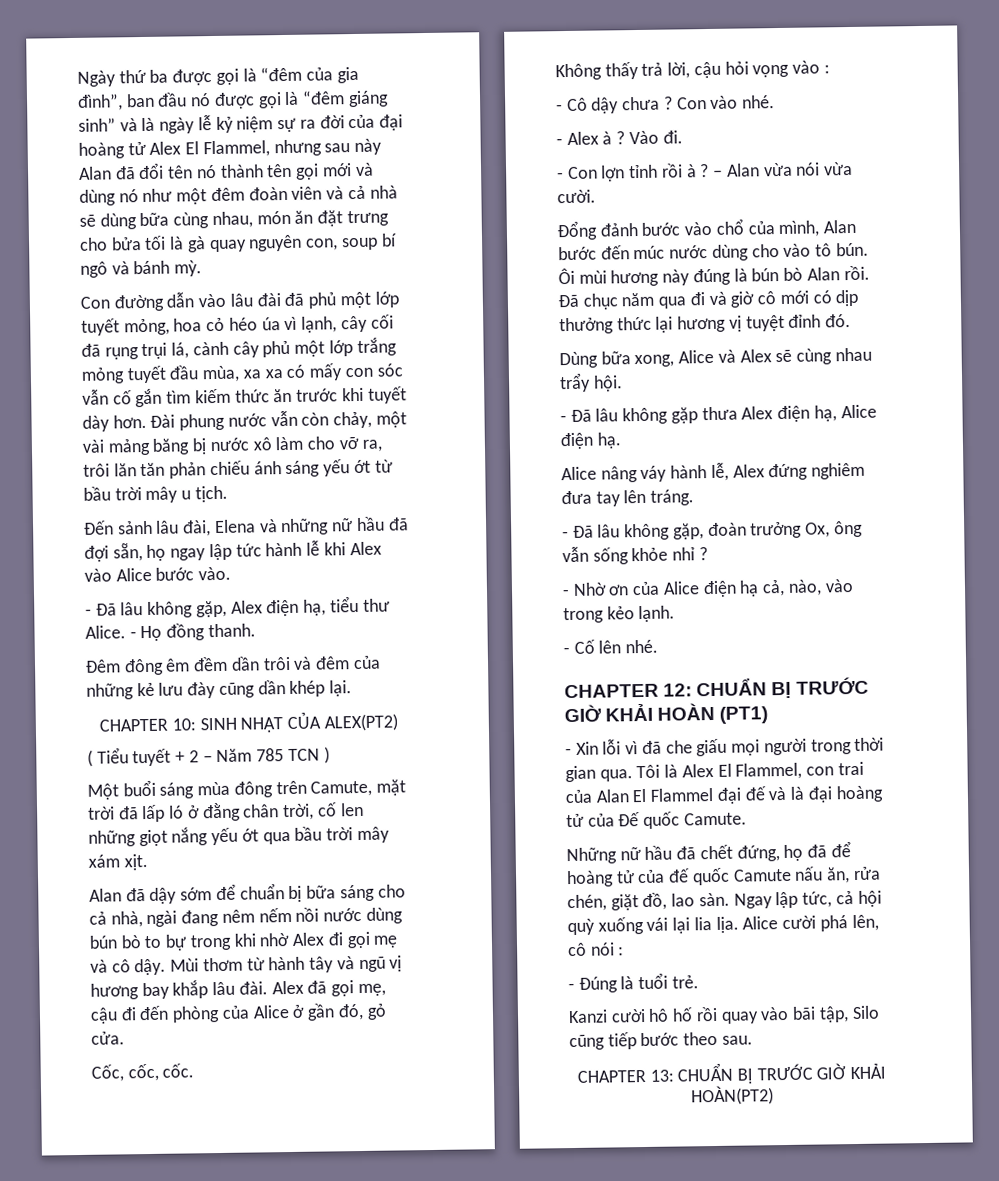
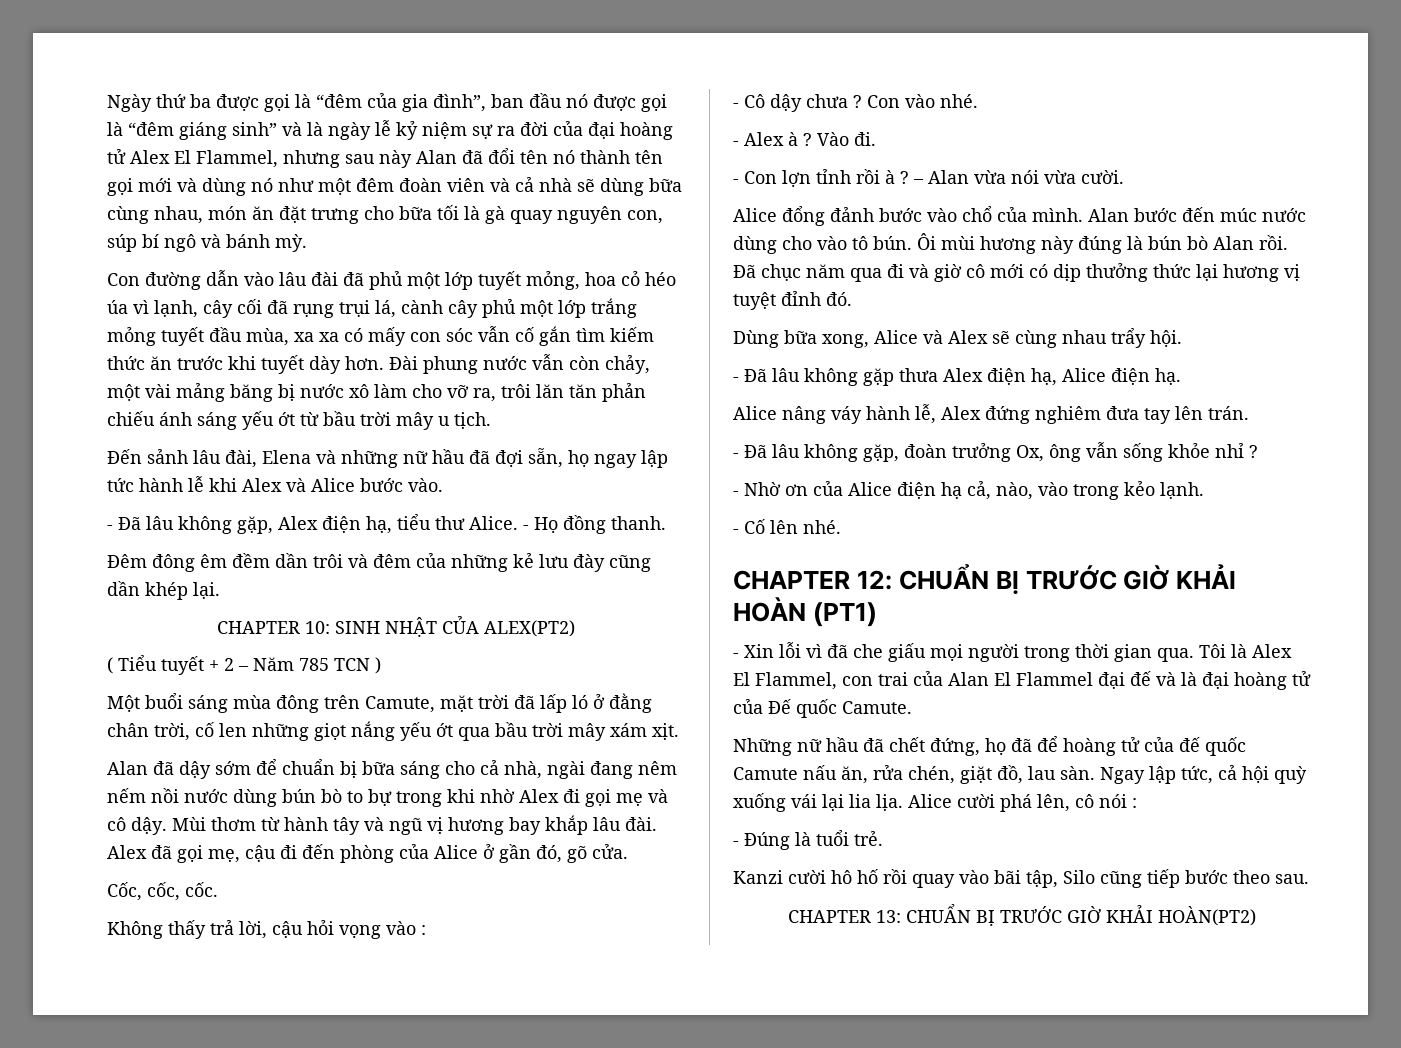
[110,237,142,251] bửa -> [399,206,432,220] bữa
[341,237,378,251] soup -> [107,234,137,252] súp
[84,568,112,582] vào -> [286,478,306,492] và
[366,1003,387,1020] gỏ -> [567,846,587,863] gõ
[557,220,598,241] Đổng -> [733,206,825,226] Alice đổng
[778,220,821,238] mình, -> [1032,208,1083,222] mình.
[650,489,695,506] tráng. -> [1208,406,1249,420] trán.
[671,893,696,907] lao -> [1028,766,1056,780] lau

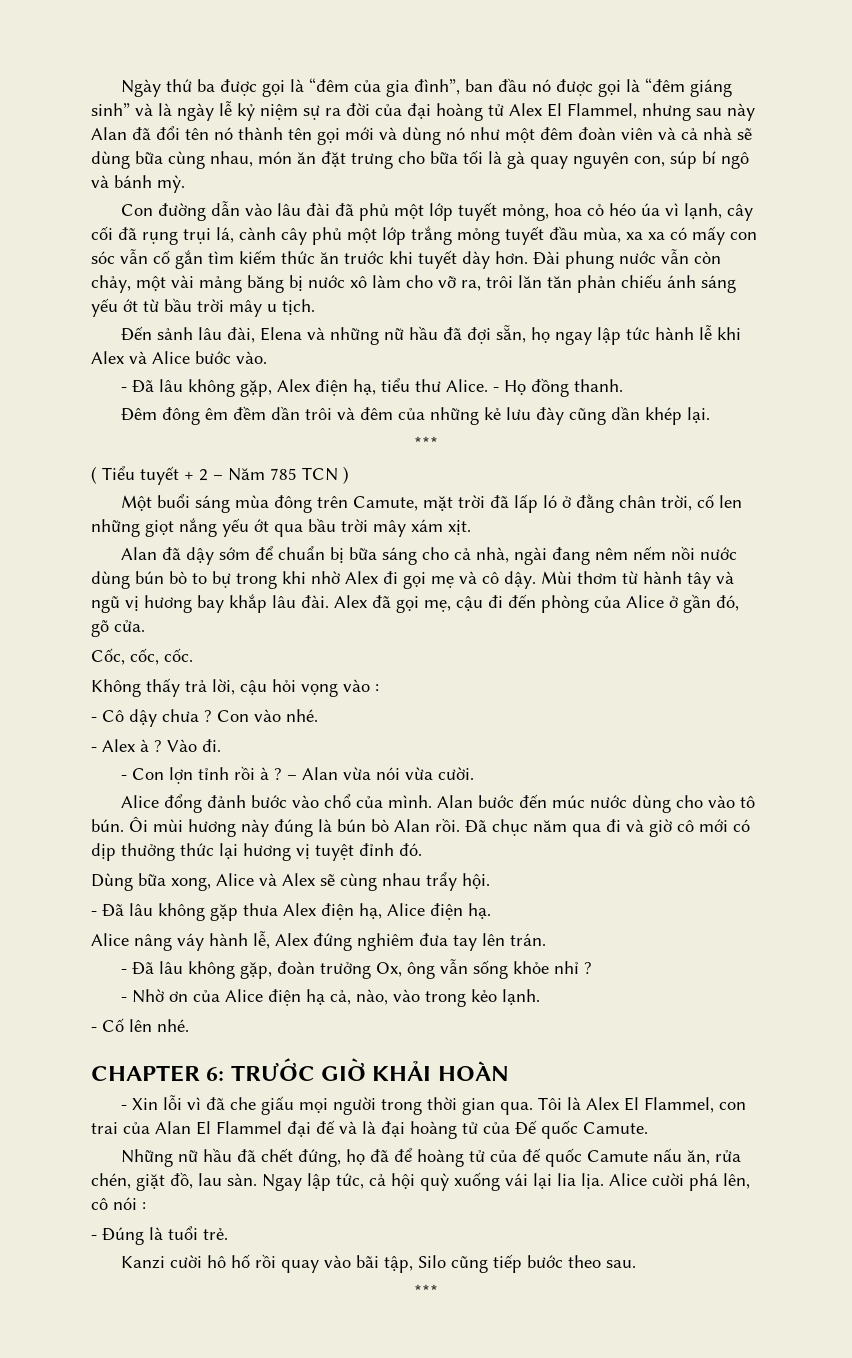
[217,616,575,637] CHAPTER 10: SINH NHẬT CỦA ALEX(PT2) -> [414,436,438,450] ***
[856,563,1019,595] 12: CHUẨN BỊ -> [206,1067,225,1081] 6:
[812,602,877,627] (PT1) -> (509, 1071) none
[788,904,1256,926] CHAPTER 13: CHUẨN BỊ TRƯỚC GIỜ KHẢI HOÀN(PT2) -> [414,1284,438,1298] ***

